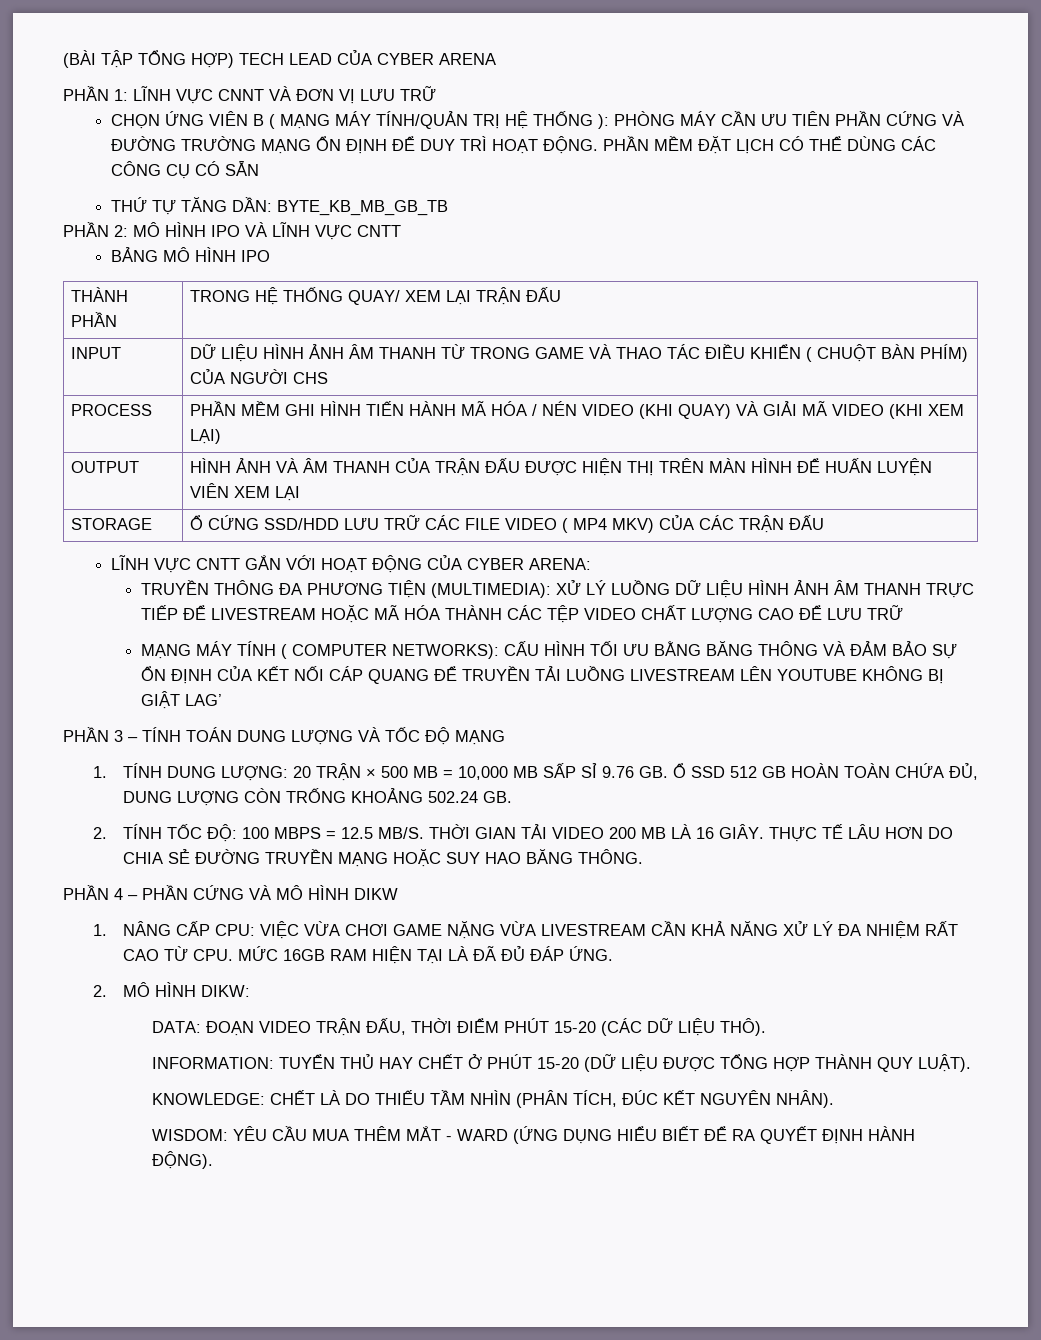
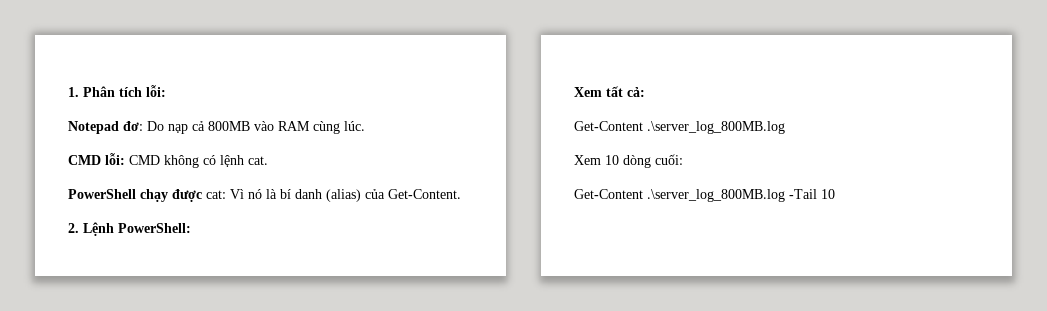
[63,50,496,68] [63,86,436,104] [110,111,964,129] [110,136,936,154] [110,161,259,179] [110,197,448,216] [63,222,401,240] [110,247,270,262] [70,287,128,302] [70,312,117,327] [189,287,561,305] [70,347,121,359] [189,344,968,362] [189,369,328,384] [70,404,152,416] [189,401,964,419] [189,429,221,444] [70,461,139,473] [189,458,932,476] [189,483,300,501] [70,518,152,530] [189,515,824,533] [110,555,591,573] [140,580,974,598] [140,605,903,623] [140,641,957,659] [140,666,944,684] [140,691,222,709] [63,727,505,745] [92,763,978,781] [122,788,512,806] [92,824,953,842] [122,849,643,867] [63,885,398,900] [92,921,958,939] [122,946,613,964] [92,982,250,997] [152,1018,767,1036] [152,1054,972,1072] [152,1090,835,1108] [152,1126,916,1144] [152,1151,214,1169] (BÀI TẬP TỔNG HỢP) TECH LEAD CỦA CYBER ARENA // PHẦN 1: LĨNH VỰC CNNT VÀ ĐƠN VỊ LƯU TRỮ // CHỌN ỨNG VIÊN B ( MẠNG MÁY TÍNH/QUẢN TRỊ HỆ THỐNG ): PHÒNG MÁY CẦN ƯU TIÊN PHẦN CỨNG VÀ ĐƯỜNG TRƯỜNG MẠNG ỔN ĐỊNH ĐỂ DUY TRÌ HOẠT ĐỘNG. PHẦN MỀM ĐẶT LỊCH CÓ THỂ DÙNG CÁC CÔNG CỤ CÓ SẴN // THỨ TỰ TĂNG DẦN: BYTE_KB_MB_GB_TB // PHẦN 2: MÔ HÌNH IPO VÀ LĨNH VỰC CNTT // BẢNG MÔ HÌNH IPO // THÀNH PHẦN | TRONG HỆ THỐNG QUAY/ XEM LẠI TRẬN ĐẤU // INPUT | DỮ LIỆU HÌNH ẢNH ÂM THANH TỪ TRONG GAME VÀ THAO TÁC ĐIỀU KHIỂN ( CHUỘT BÀN PHÍM) CỦA NGƯỜI CHS // PROCESS | PHẦN MỀM GHI HÌNH TIẾN HÀNH MÃ HÓA / NÉN VIDEO (KHI QUAY) VÀ GIẢI MÃ VIDEO (KHI XEM LẠI) // OUTPUT | HÌNH ẢNH VÀ ÂM THANH CỦA TRẬN ĐẤU ĐƯỢC HIỆN THỊ TRÊN MÀN HÌNH ĐỂ HUẤN LUYỆN VIÊN XEM LẠI // STORAGE | Ổ CỨNG SSD/HDD LƯU TRỮ CÁC FILE VIDEO ( MP4 MKV) CỦA CÁC TRẬN ĐẤU // LĨNH VỰC CNTT GẮN VỚI HOẠT ĐỘNG CỦA CYBER ARENA: // TRUYỀN THÔNG ĐA PHƯƠNG TIỆN (MULTIMEDIA): XỬ LÝ LUỒNG DỮ LIỆU HÌNH ẢNH ÂM THANH TRỰC TIẾP ĐỂ LIVESTREAM HOẶC MÃ HÓA THÀNH CÁC TỆP VIDEO CHẤT LƯỢNG CAO ĐỂ LƯU TRỮ // MẠNG MÁY TÍNH ( COMPUTER NETWORKS): CẤU HÌNH TỐI ƯU BẰNG BĂNG THÔNG VÀ ĐẢM BẢO SỰ ỔN ĐỊNH CỦA KẾT NỐI CÁP QUANG ĐỂ TRUYỀN TẢI LUỒNG LIVESTREAM LÊN YOUTUBE KHÔNG BỊ GIẬT LAG’ // PHẦN 3 – TÍNH TOÁN DUNG LƯỢNG VÀ TỐC ĐỘ MẠNG // 1. TÍNH DUNG LƯỢNG: 20 TRẬN × 500 MB = 10,000 MB SẤP SỈ 9.76 GB. Ổ SSD 512 GB HOÀN TOÀN CHỨA ĐỦ, DUNG LƯỢNG CÒN TRỐNG KHOẢNG 502.24 GB. // 2. TÍNH TỐC ĐỘ: 100 MBPS = 12.5 MB/S. THỜI GIAN TẢI VIDEO 200 MB LÀ 16 GIÂY. THỰC TẾ LÂU HƠN DO CHIA SẺ ĐƯỜNG TRUYỀN MẠNG HOẶC SUY HAO BĂNG THÔNG. // PHẦN 4 – PHẦN CỨNG VÀ MÔ HÌNH DIKW // 1. NÂNG CẤP CPU: VIỆC VỪA CHƠI GAME NẶNG VỪA LIVESTREAM CẦN KHẢ NĂNG XỬ LÝ ĐA NHIỆM RẤT CAO TỪ CPU. MỨC 16GB RAM HIỆN TẠI LÀ ĐÃ ĐỦ ĐÁP ỨNG. // 2. MÔ HÌNH DIKW: // DATA: ĐOẠN VIDEO TRẬN ĐẤU, THỜI ĐIỂM PHÚT 15-20 (CÁC DỮ LIỆU THÔ). // INFORMATION: TUYỂN THỦ HAY CHẾT Ở PHÚT 15-20 (DỮ LIỆU ĐƯỢC TỔNG HỢP THÀNH QUY LUẬT). // KNOWLEDGE: CHẾT LÀ DO THIẾU TẦM NHÌN (PHÂN TÍCH, ĐÚC KẾT NGUYÊN NHÂN). // WISDOM: YÊU CẦU MUA THÊM MẮT - WARD (ỨNG DỤNG HIỂU BIẾT ĐỂ RA QUYẾT ĐỊNH HÀNH ĐỘNG). -> [68,85,166,97] [68,121,365,134] [68,153,268,168] [68,189,461,202] [68,222,191,236] [574,86,645,97] [574,121,785,134] [574,154,683,168] [574,189,835,202] 1. Phân tích lỗi: // Notepad đơ: Do nạp cả 800MB vào RAM cùng lúc. // CMD lỗi: CMD không có lệnh cat. // PowerShell chạy được cat: Vì nó là bí danh (alias) của Get-Content. // 2. Lệnh PowerShell: // Xem tất cả: // Get-Content .\server_log_800MB.log // Xem 10 dòng cuối: // Get-Content .\server_log_800MB.log -Tail 10

